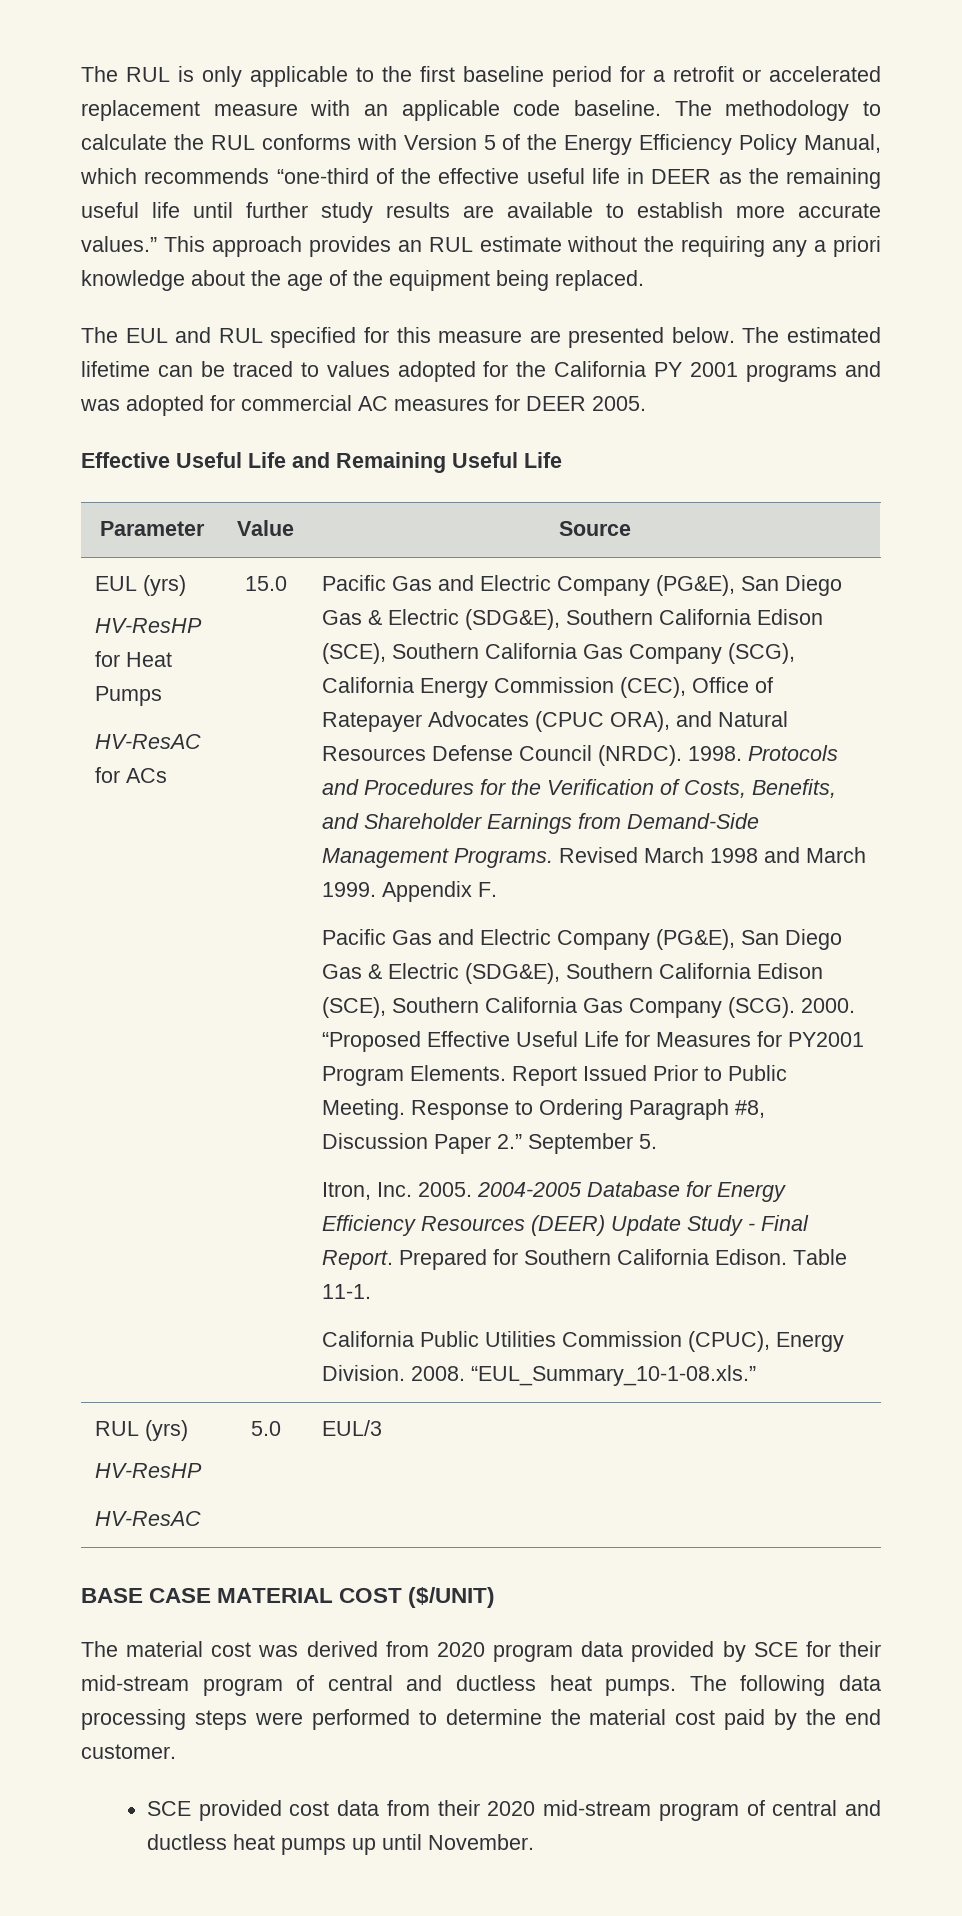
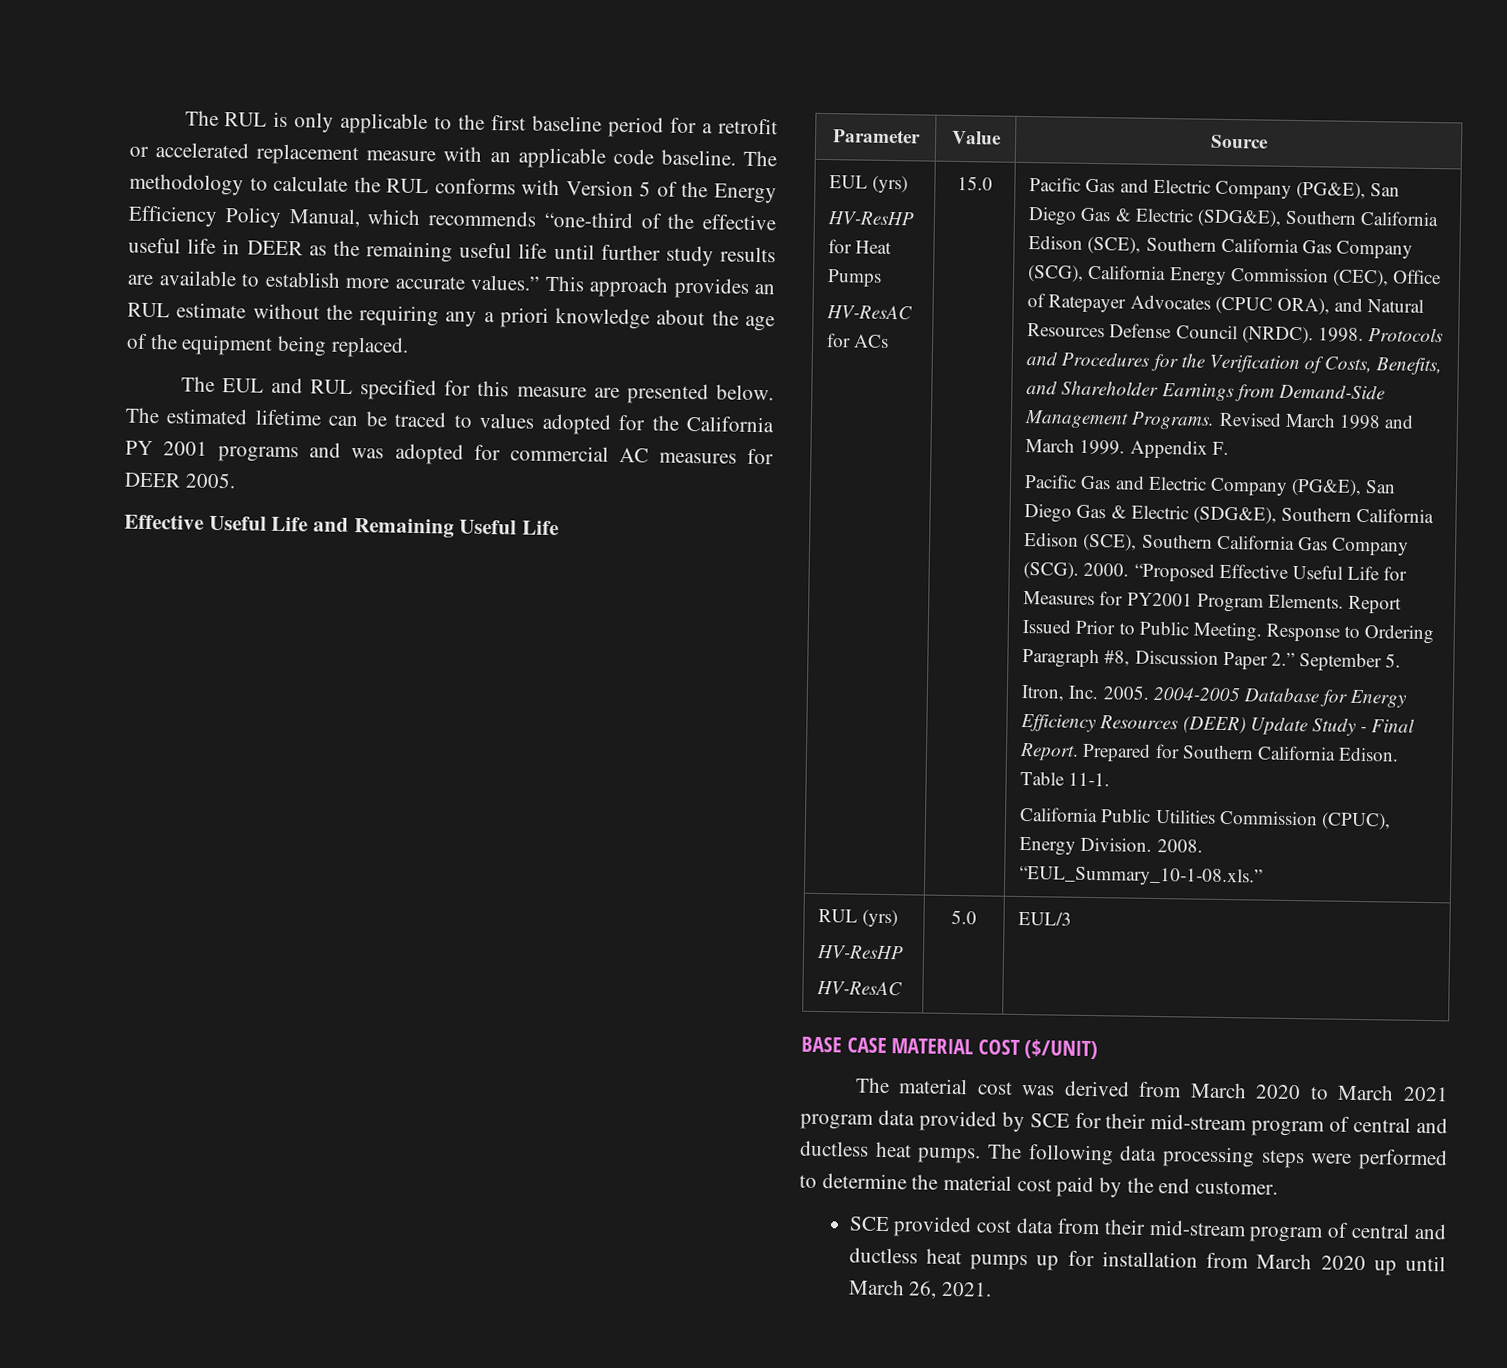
[436,1642,485,1657] 2020 -> [1189,1082,1449,1102] March 2020 to March 2021
[487,1801,536,1816] 2020 -> (1146, 1227) none
[381,1834,534,1850] until November. -> [1067,1250,1446,1276] [847,1279,992,1299] for installation from March 2020 up until March 26, 2021.

